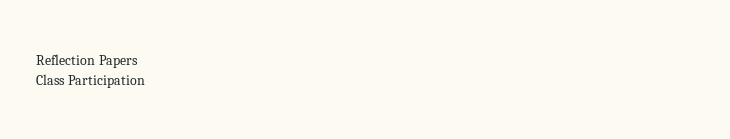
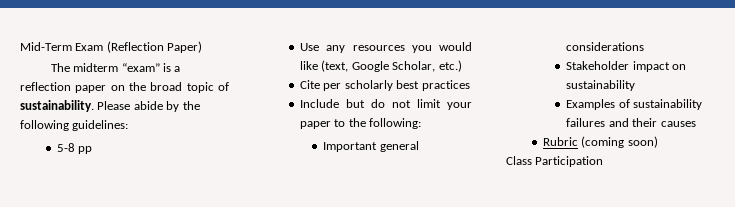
[36,54,138,68] Reflection Papers -> [20,41,203,53] [50,63,181,72] [20,82,230,93] [20,100,200,112] [20,120,129,131] [57,143,93,154] [300,42,472,53] [300,60,462,72] [300,80,470,91] [300,99,472,110] [300,118,422,129] [323,141,419,152] [566,42,645,51] [566,61,687,72] [566,80,636,91] [566,99,703,110] [566,118,696,127] [543,136,658,148] Mid-Term Exam (Reflection Paper) // The midterm “exam” is a reflection paper on the broad topic of sustainability. Please abide by the following guidelines: // 5-8 pp // Use any resources you would like (text, Google Scholar, etc.) // Cite per scholarly best practices // Include but do not limit your paper to the following: // Important general considerations // Stakeholder impact on sustainability // Examples of sustainability failures and their causes // Rubric (coming soon)

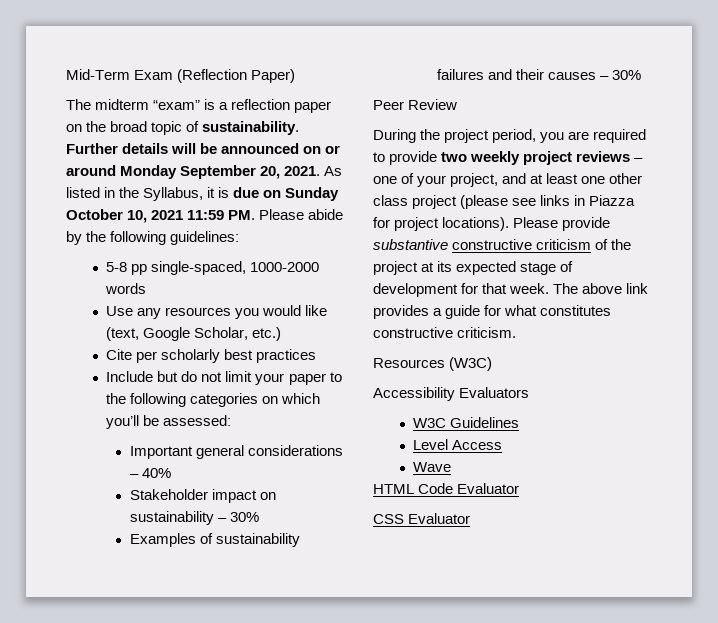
(94, 106) none -> [66,143,341,154] [66,165,343,179] [66,187,340,201] [66,209,256,223] Further details will be announced on or around Monday September 20, 2021. As listed in the Syllabus, it is due on Sunday October 10, 2021 11:59 PM.
(93, 150) none -> [151,261,320,275] [105,283,147,294] single-spaced, 1000-2000 words
[369,118,422,129] following: -> [130,393,321,407] [106,415,232,429] following categories on which you’ll be assessed:
(645, 46) none -> [129,468,171,478] – 40%
(636, 85) none -> [217,512,260,522] – 30%
[543,136,658,148] [506,156,604,167] // Rubric (coming soon) // Class Participation -> [600,70,642,80] [373,99,458,110] [373,129,647,143] [373,151,644,165] [373,173,643,187] [373,195,636,209] [373,217,611,231] [373,239,632,250] [373,261,574,275] [373,283,649,297] [373,305,612,319] [373,327,517,338] [373,357,493,371] [373,387,530,401] [413,417,520,428] [413,439,503,450] [413,462,452,472] [373,483,520,494] [373,513,471,524] – 30% // Peer Review // During the project period, you are required to provide two weekly project reviews – one of your project, and at least one other class project (please see links in Piazza for project locations). Please provide substantive constructive criticism of the project at its expected stage of development for that week. The above link provides a guide for what constitutes constructive criticism. // Resources (W3C) // Accessibility Evaluators // W3C Guidelines // Level Access // Wave // HTML Code Evaluator // CSS Evaluator

